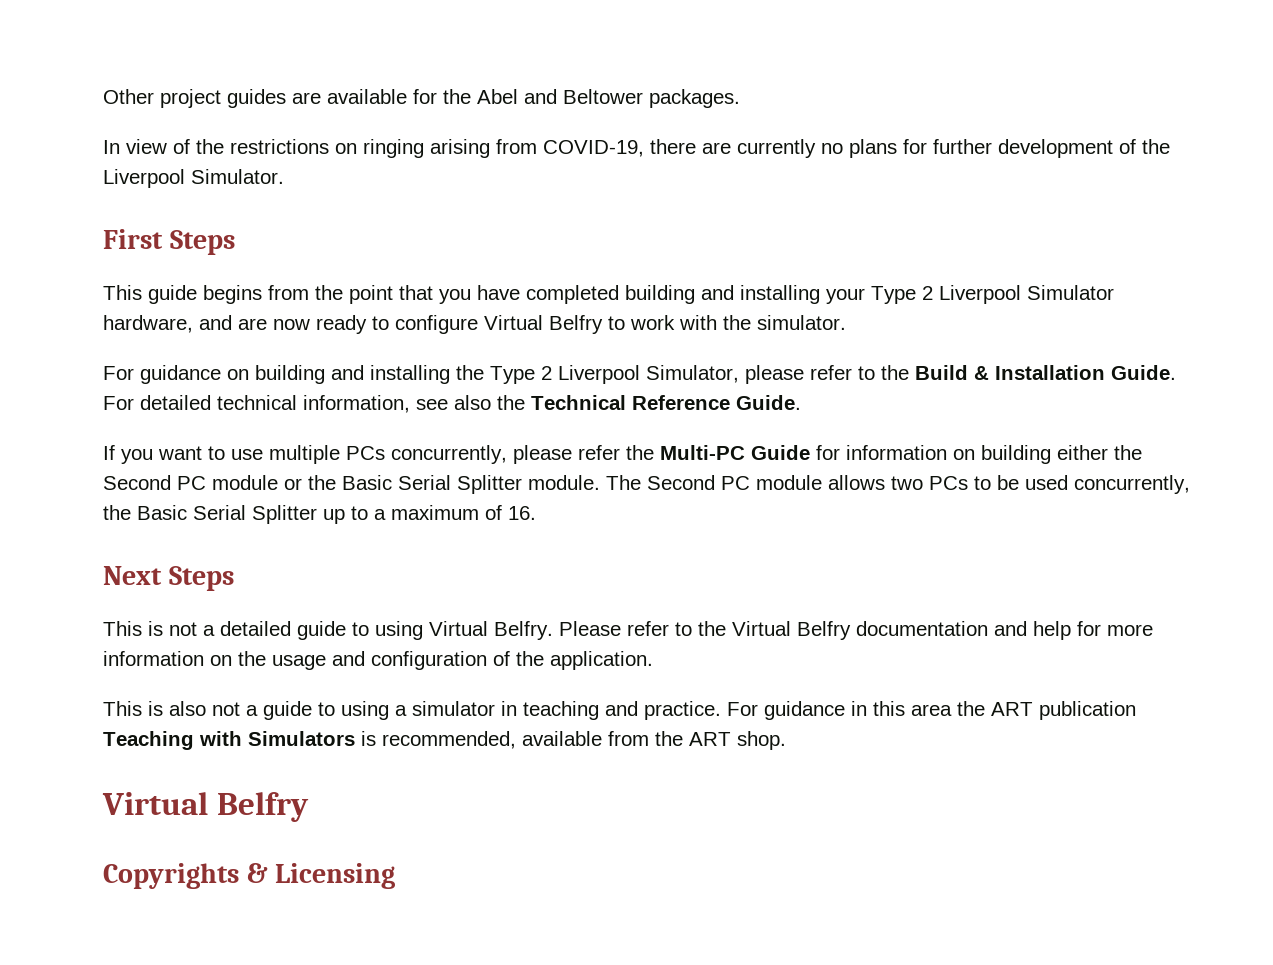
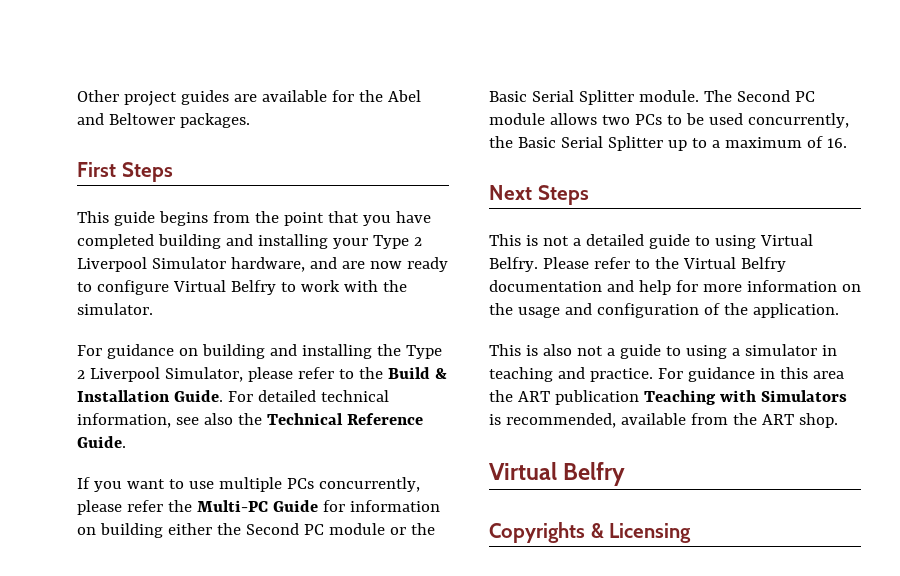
[103,139,1170,158] [103,169,284,188] // In view of the restrictions on ringing arising from COVID-19, there are currently no plans for further development of the Liverpool Simulator. -> (250, 120) none

